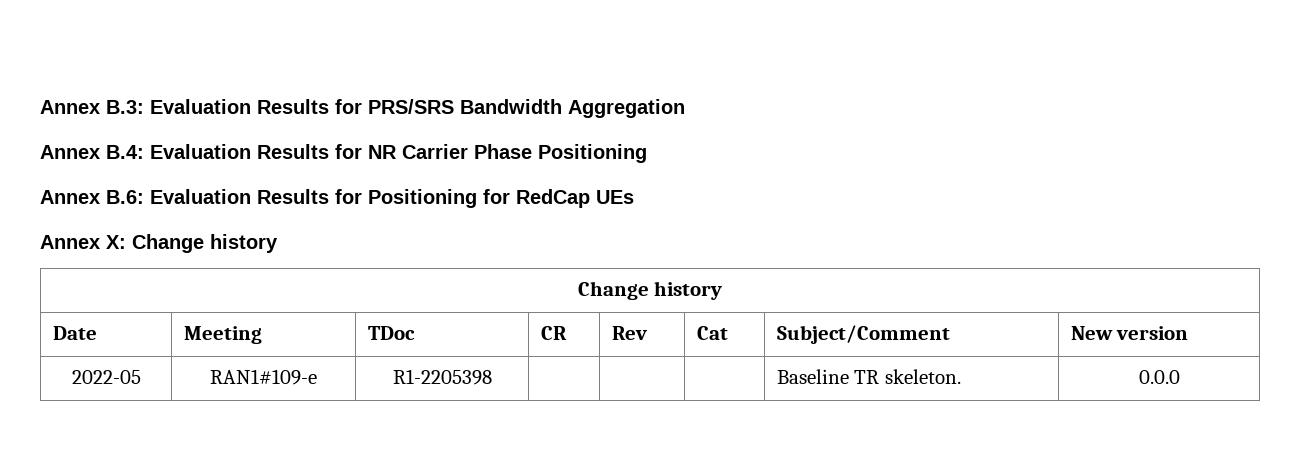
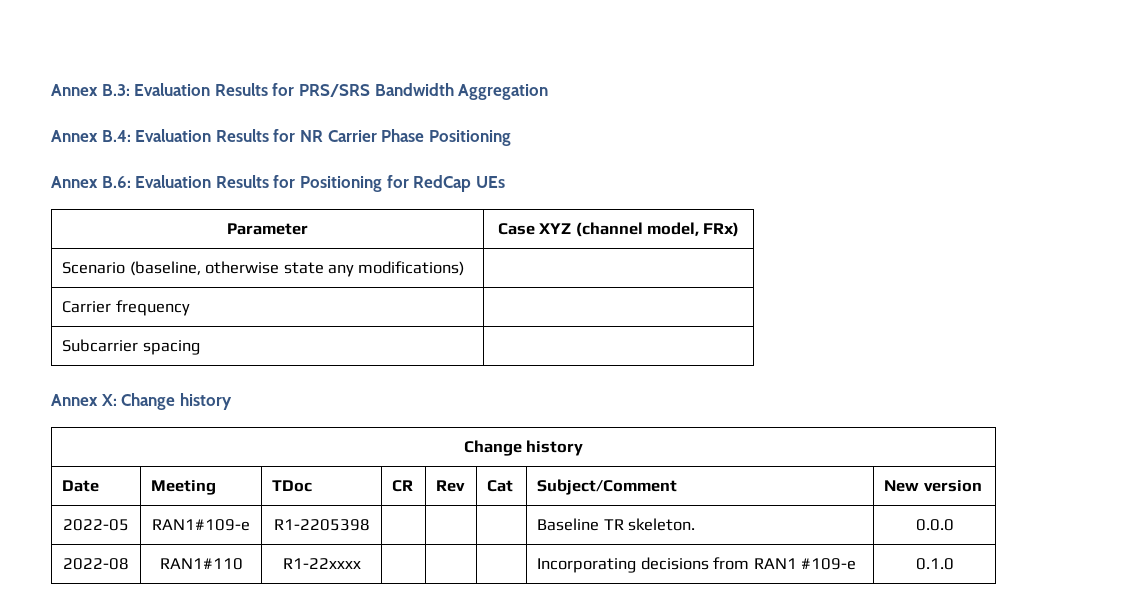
(634, 197) none -> [227,223,308,235] [497,222,740,237] [62,261,465,277] [62,300,190,316] [62,339,200,355] // Parameter | Case XYZ (channel model, FRx) // Scenario (baseline, otherwise state any modifications) | // Carrier frequency | // Subcarrier spacing |
(1180, 377) none -> [63,558,129,570] [159,558,243,570] [282,558,361,569] [537,557,857,573] [915,558,954,570] // 2022-08 | RAN1#110 | R1-22xxxx | | | | Incorporating decisions from RAN1 #109-e | 0.1.0

